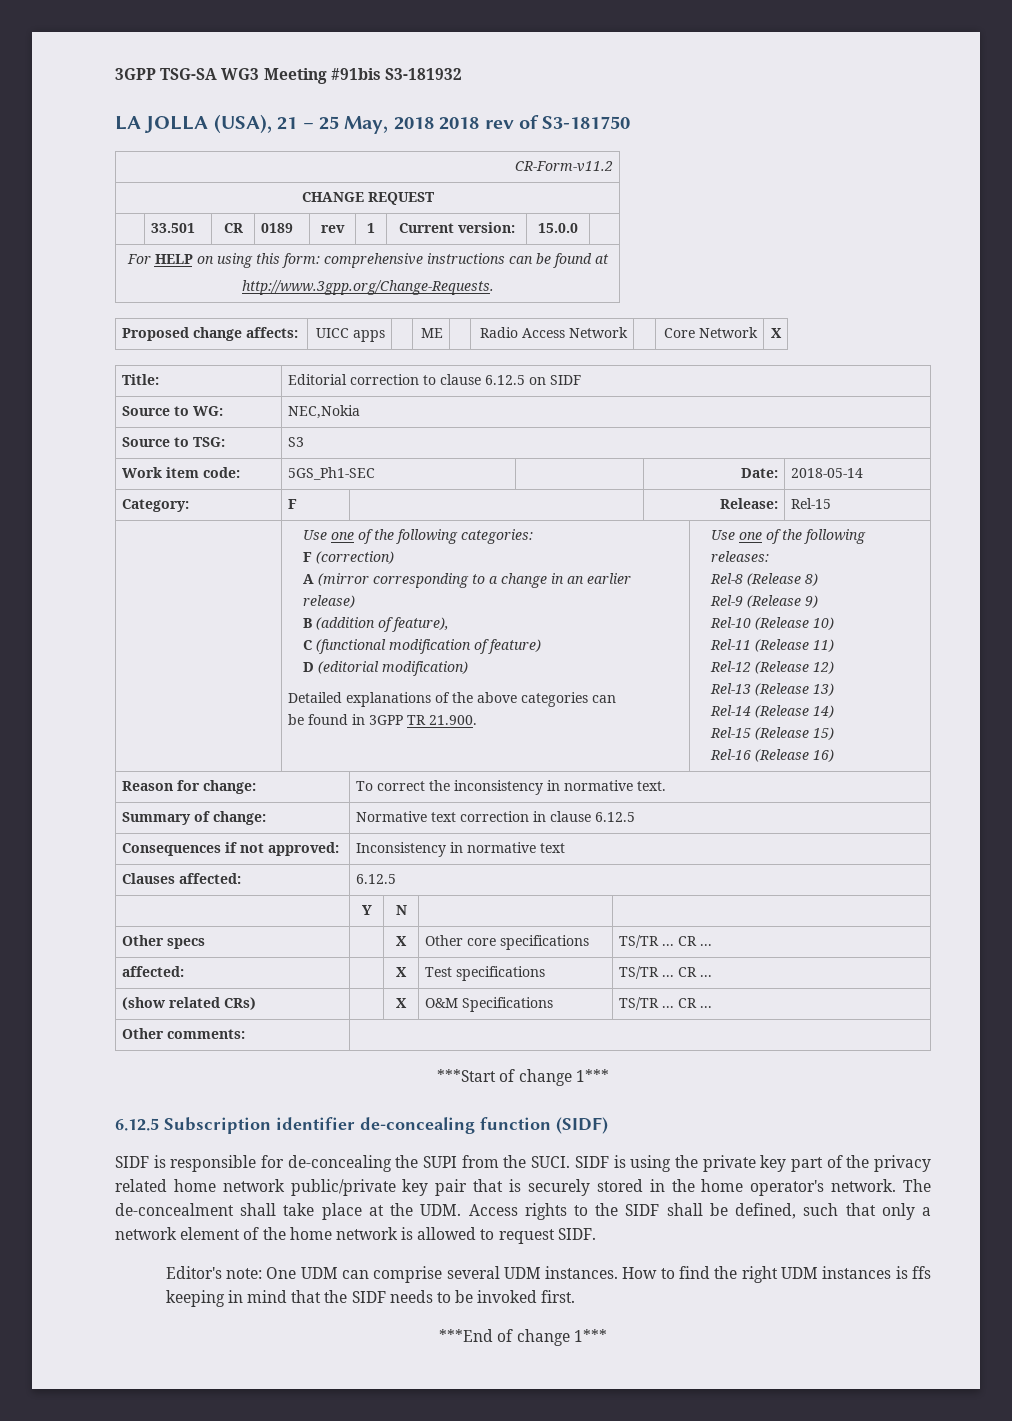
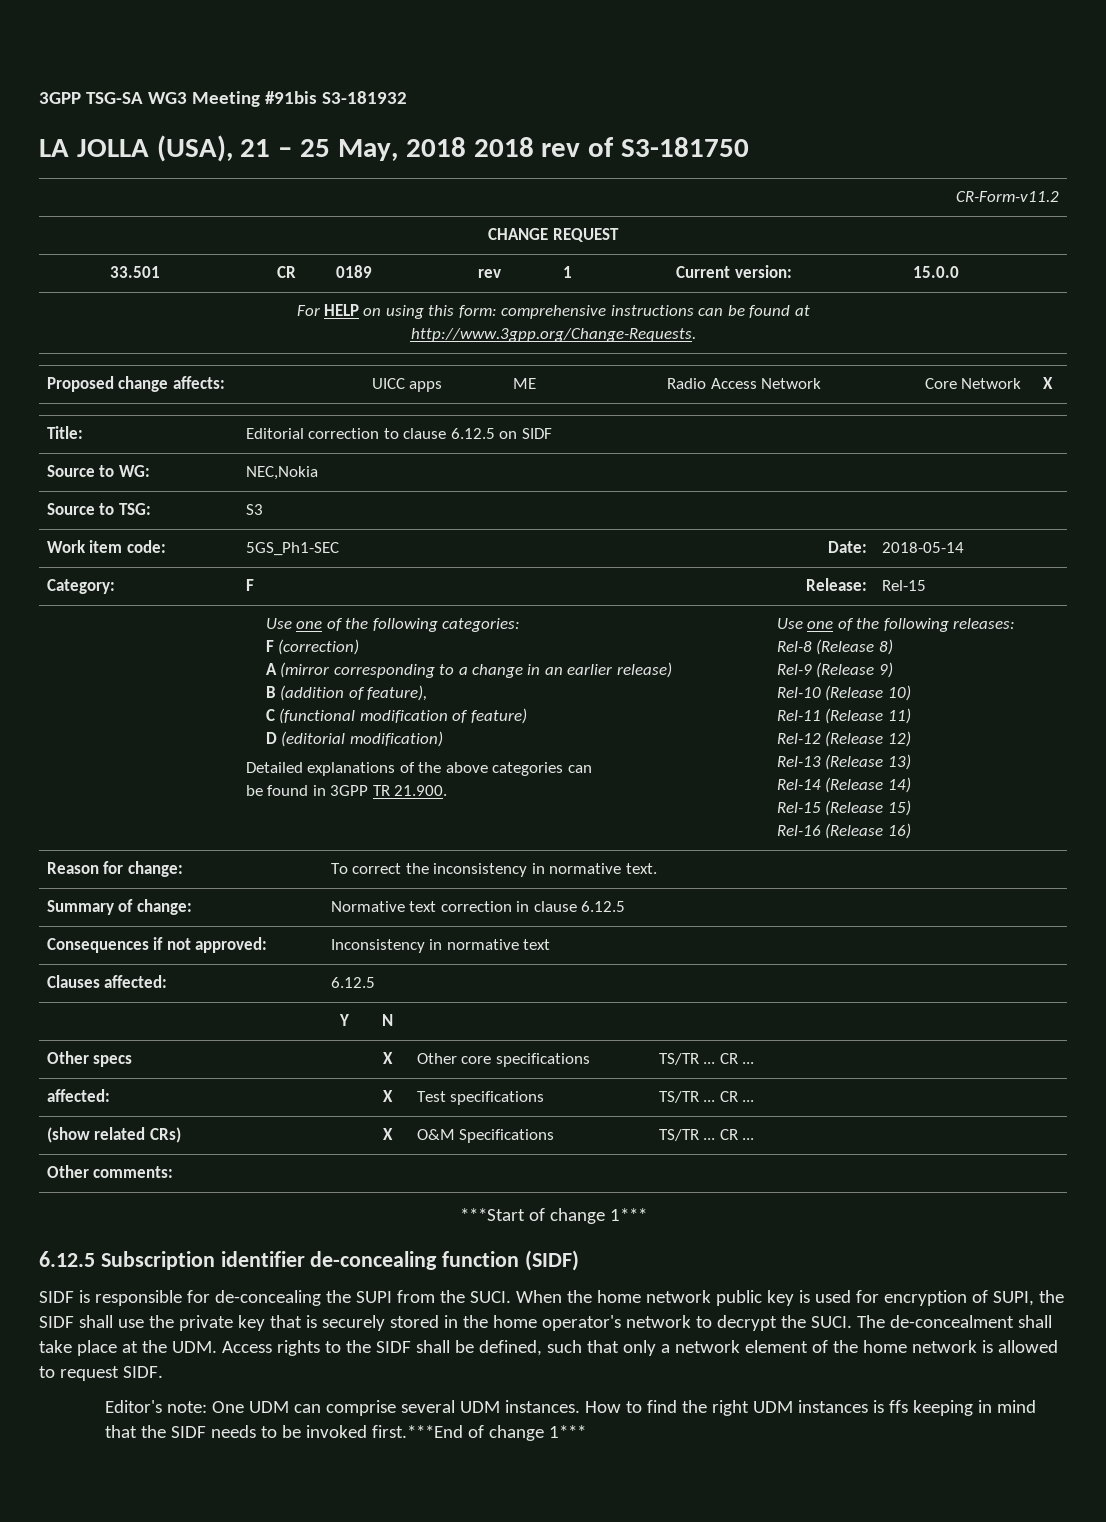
[574,1155,932,1172] [115,1179,468,1196] SIDF is using the private key part of the privacy related home network public/private key pair -> [515,1290,1064,1306] [39,1315,265,1331] When the home network public key is used for encryption of SUPI, the SIDF shall use the private key
[831,1179,897,1192] network. -> [625,1315,852,1331] network to decrypt the SUCI.
[541,1290,576,1303] [439,1329,494,1342] first. // ***End -> [371,1425,463,1438] first.***End

